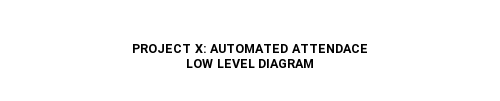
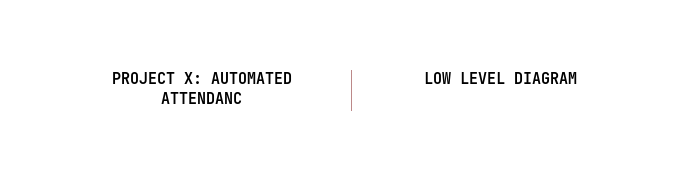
[291,44,368,53] ATTENDACE -> [161,92,242,104] ATTENDANC

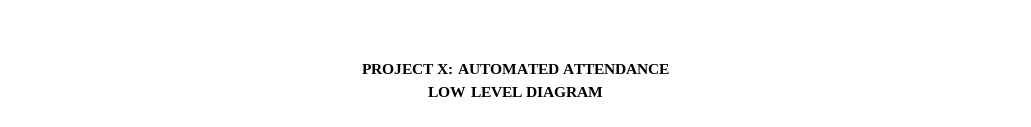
[161,92,242,104] ATTENDANC -> [562,64,669,74] ATTENDANCE

